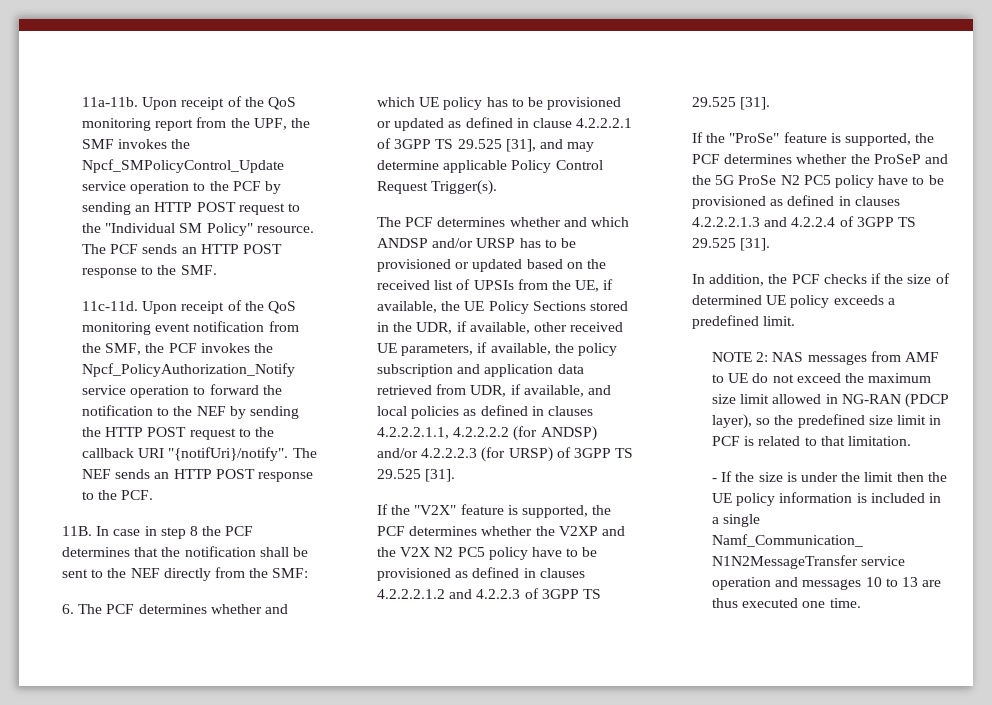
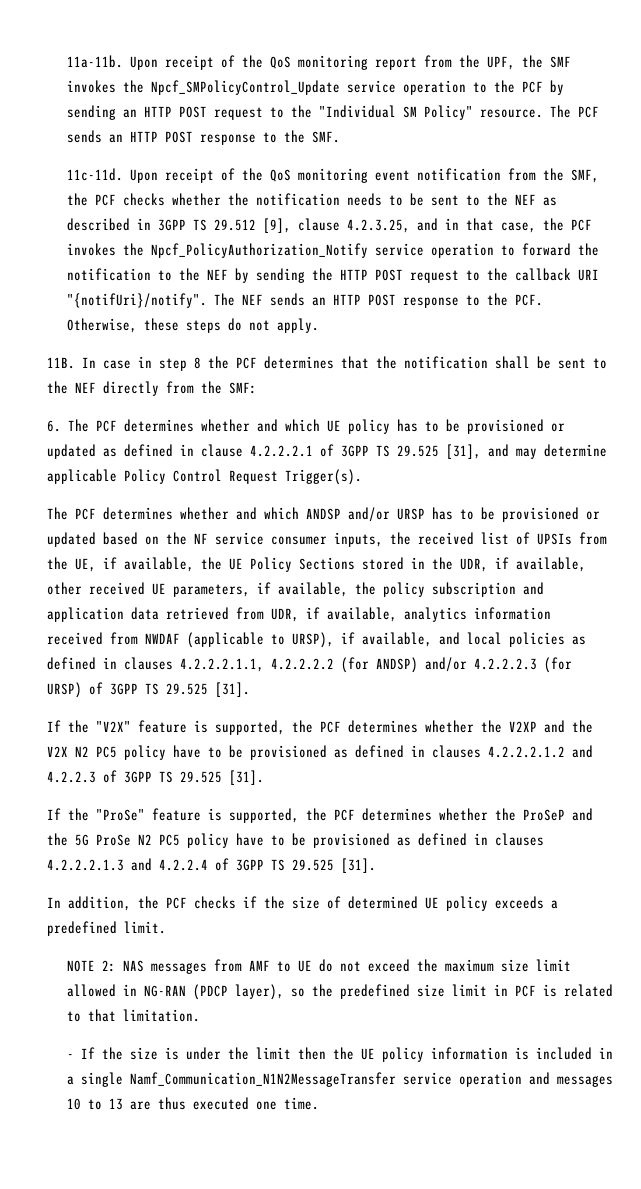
(197, 348) none -> [123,193,558,206] [67,218,593,233] checks whether the notification needs to be sent to the NEF as described in 3GPP TS 29.512 [9], clause 4.2.3.25, and in that case, the PCF
(154, 495) none -> [67,318,320,333] Otherwise, these steps do not apply.
(606, 264) none -> [194,532,412,547] NF service consumer inputs, the
(584, 391) none -> [404,607,552,622] [47,632,433,648] analytics information received from NWDAF (applicable to URSP), if available,

